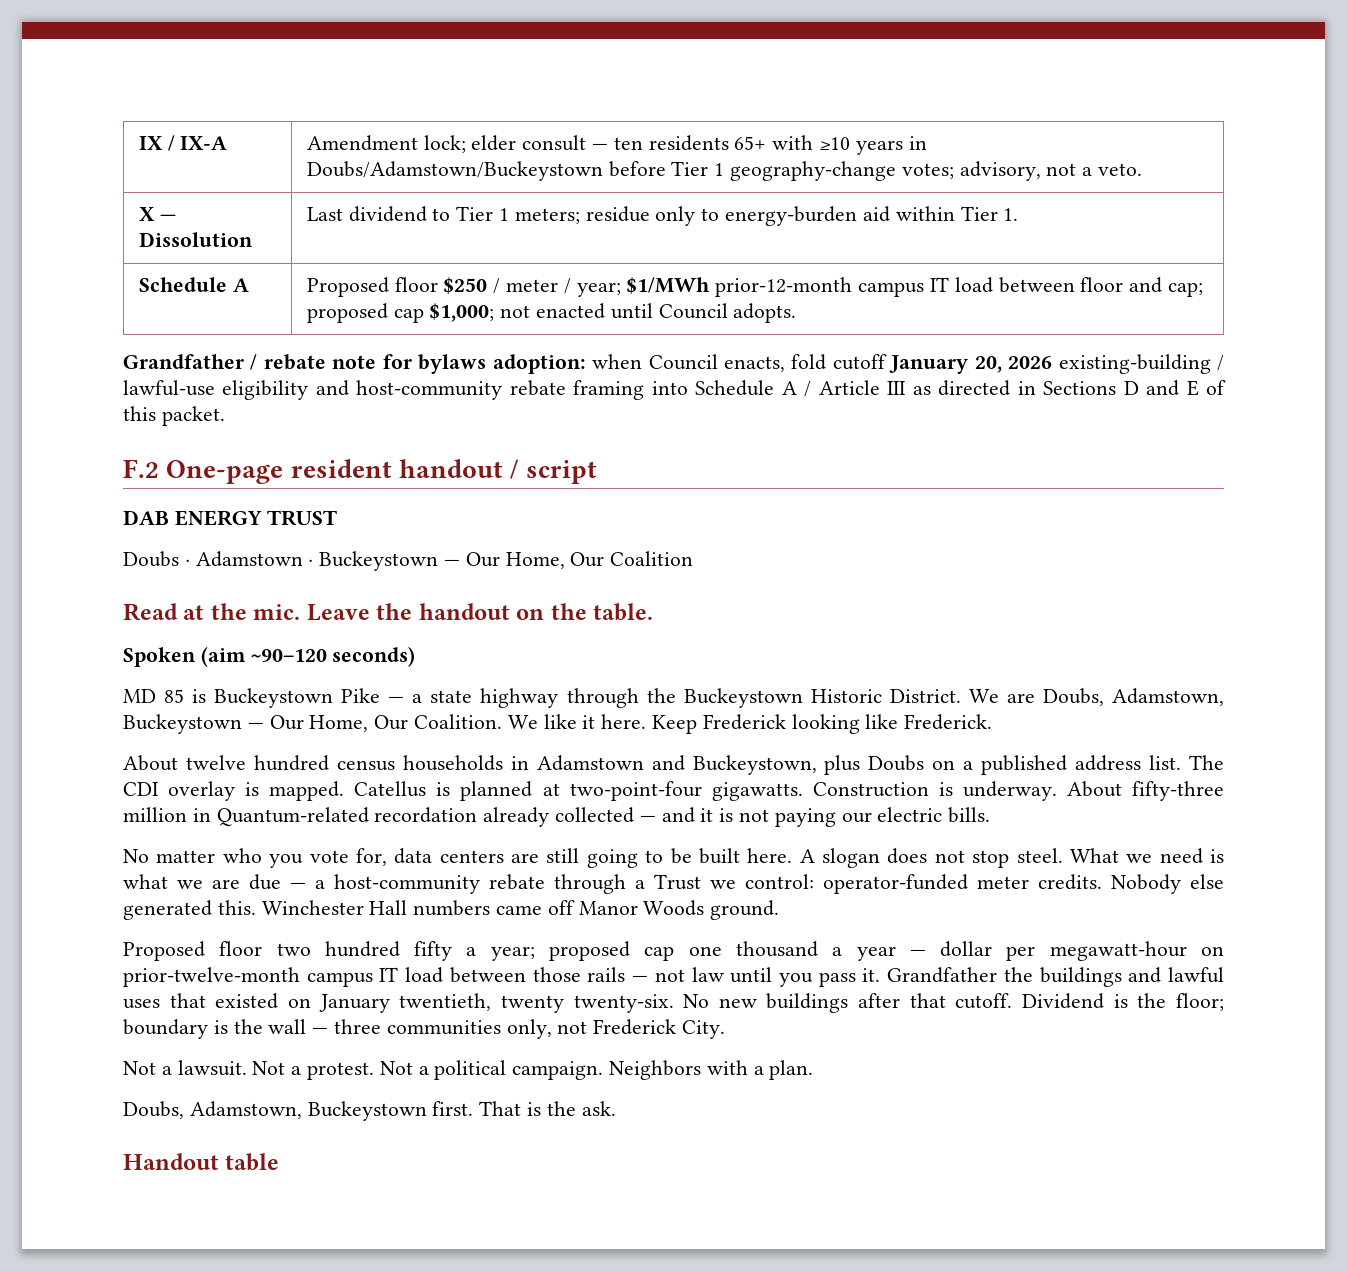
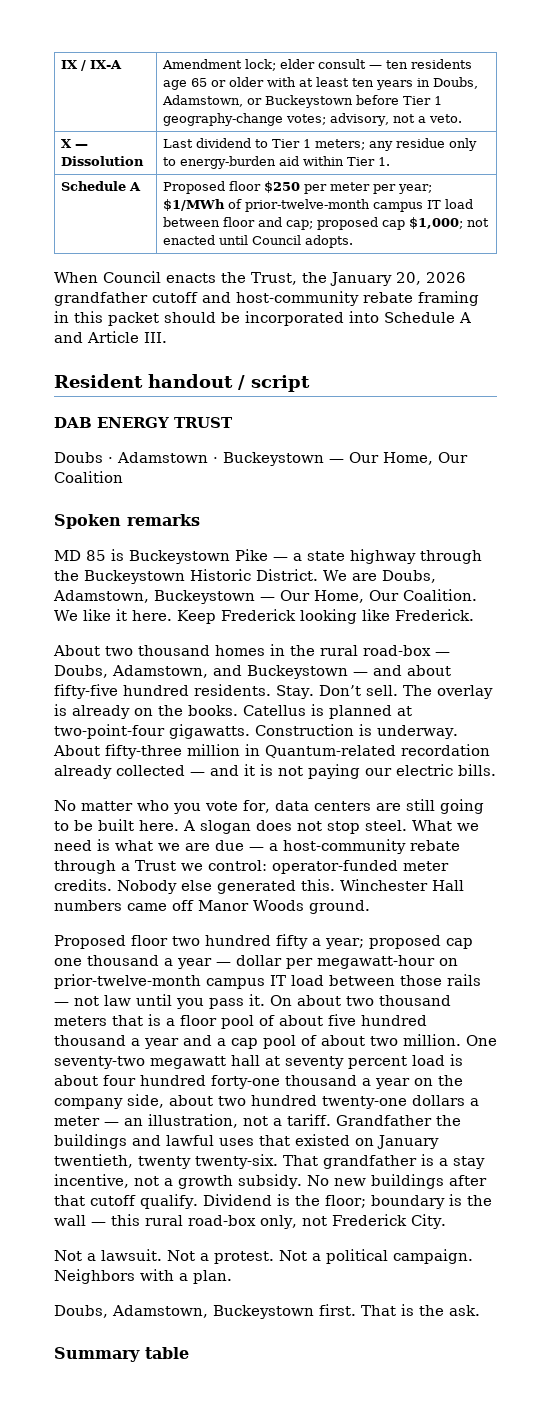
[734,135,927,155] [306,161,603,181] 65+ with ≥10 years in Doubs/Adamstown/Buckeystown -> [163,77,479,90] [162,95,354,108] age 65 or older with at least ten years in Doubs, Adamstown, or Buckeystown
(580, 216) none -> [369,141,394,151] any
[493,277,853,297] / meter / year; $1/MWh prior-12-month -> [304,182,433,194] [163,199,371,212] per meter per year; $1/MWh of prior-twelve-month
[123,354,1224,374] [123,380,1227,400] [123,406,225,426] [123,459,392,484] Grandfather / rebate note for bylaws adoption: when Council enacts, fold cutoff January 20, 2026 existing-building / lawful-use eligibility and host-community rebate framing into Schedule A / Article III as directed in Sections D and E of this packet. // F.2 One-page resident -> [54,271,466,286] [54,291,479,306] [54,311,471,326] [54,331,167,343] [54,374,143,388] When Council enacts the Trust, the January 20, 2026 grandfather cutoff and host-community rebate framing in this packet should be incorporated into Schedule A and Article III. // Resident
[123,603,654,621] [123,646,416,667] Read at the mic. Leave the handout on the table. // Spoken (aim ~90–120 seconds) -> [54,514,200,529] Spoken remarks
[185,755,1224,775] [123,781,345,801] twelve hundred census households in Adamstown and Buckeystown, plus Doubs on a published address list. The CDI overlay is mapped. -> [105,644,450,656] [54,665,451,679] [54,684,493,699] [54,704,238,719] two thousand homes in the rural road-box — Doubs, Adamstown, and Buckeystown — and about fifty-five hundred residents. Stay. Don’t sell. The overlay is already on the books.
(881, 975) none -> [270,995,451,1006] [54,1014,427,1029] [54,1034,497,1049] [54,1054,463,1069] [54,1075,463,1089] [54,1094,479,1109] [54,1114,331,1128] On about two thousand meters that is a floor pool of about five hundred thousand a year and a cap pool of about two million. One seventy-two megawatt hall at seventy percent load is about four hundred forty-one thousand a year on the company side, about two hundred twenty-one dollars a meter — an illustration, not a tariff.
(674, 1003) none -> [283,1154,485,1169] [54,1174,302,1189] That grandfather is a stay incentive, not a growth subsidy.
[955,993,1013,1009] cutoff. -> [90,1194,198,1209] cutoff qualify.
[334,1019,501,1035] three communities -> [111,1214,256,1226] this rural road-box
[123,1153,219,1170] Handout -> [54,1347,140,1362] Summary

